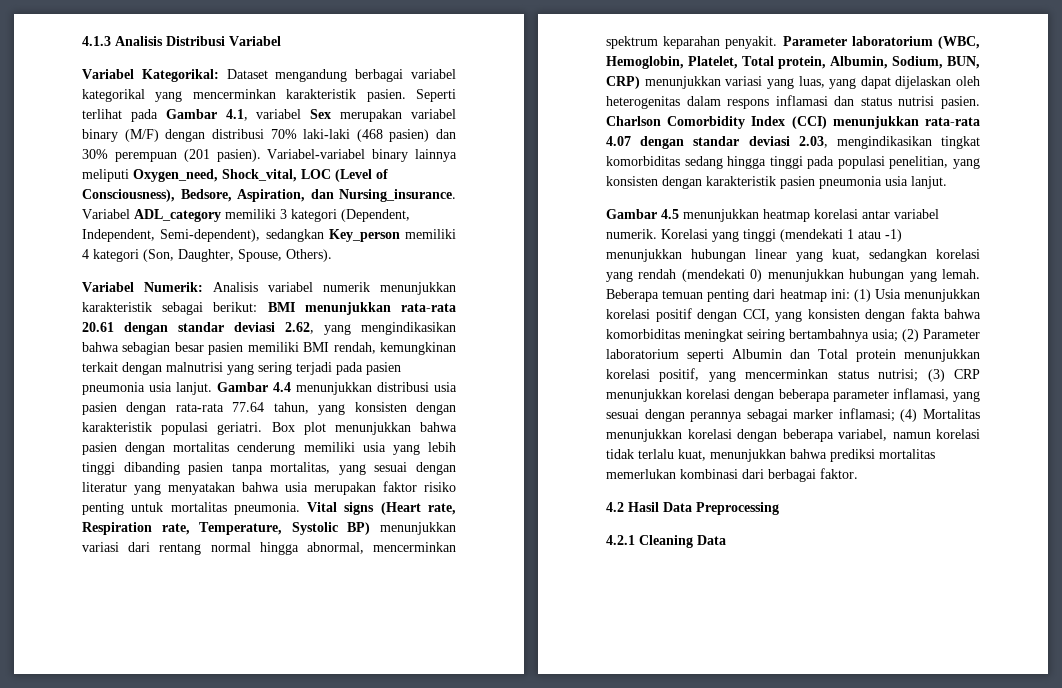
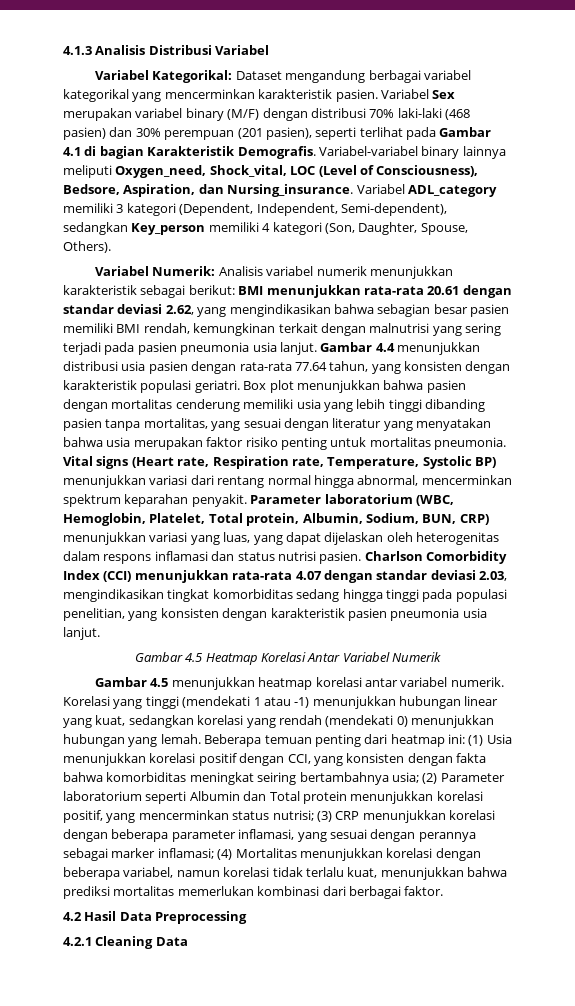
[416,89,456,102] [82,109,302,122] Seperti terlihat pada Gambar 4.1, variabel -> [380,89,429,99] Variabel
[216,149,261,162] pasien). -> [265,127,492,140] [63,146,316,159] pasien), seperti terlihat pada Gambar 4.1 di bagian Karakteristik Demografis.
(947, 182) none -> [134,652,442,665] // Gambar 4.5 Heatmap Korelasi Antar Variabel Numerik

